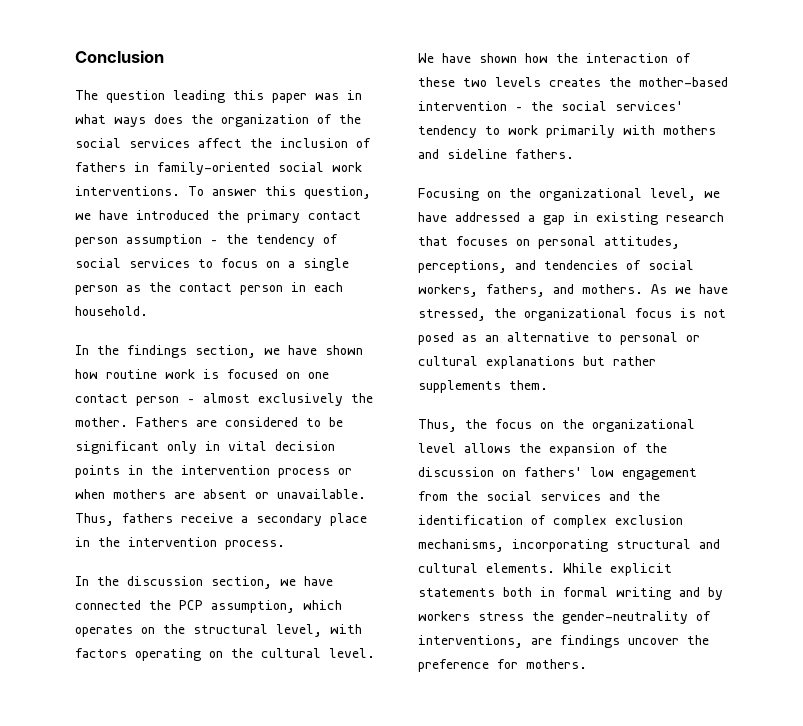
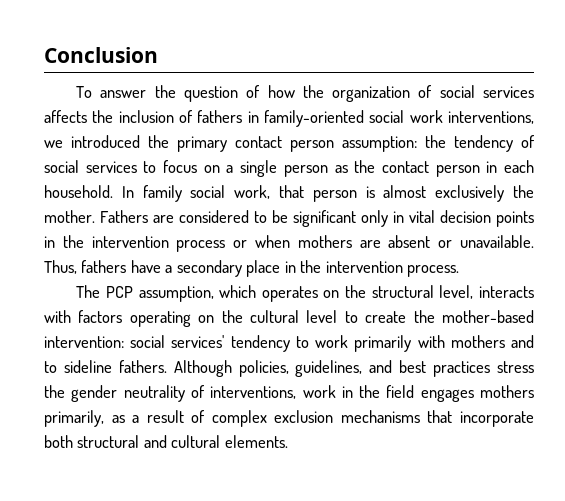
[75,90,362,103] [75,114,183,127] The question leading this paper was in what ways does -> [76,85,295,102] To answer the question of how
[339,114,361,124] [75,138,242,148] the social services affect -> [439,85,535,98] [44,110,87,123] social services affects
[75,186,371,199] [75,210,128,220] interventions. To answer this question, we have -> [448,111,534,124] [44,140,63,148] interventions, we
[126,234,218,247] assumption – -> [342,136,417,152] assumption:
[75,345,363,358] [75,369,329,379] [75,394,195,406] // In the findings section, we have shown how routine work is focused on one contact person – -> [121,185,375,202] In family social work, that person is
[181,513,233,523] receive -> [130,260,161,273] have
[75,576,333,589] [75,600,171,610] In the discussion section, we have connected the -> [76,285,101,298] The
(322, 630) none -> [478,286,534,298] interacts
[329,648,375,658] [418,53,691,63] [418,77,728,87] [418,101,553,111] level. We have shown how the interaction of these two levels creates the mother-based intervention – the -> [306,310,535,323] [44,336,124,348] level to create the mother-based intervention:
(439, 154) none -> [44,361,57,373] to
[418,188,720,201] [418,212,724,225] [418,236,680,249] [418,260,694,273] [418,284,728,297] [418,308,726,321] [418,332,700,345] [418,356,656,369] [418,380,548,393] [418,419,695,432] [418,443,667,456] [418,467,697,480] [418,491,660,501] [418,515,683,528] [418,539,720,552] [418,563,672,576] [418,587,723,600] [418,611,711,624] [418,635,709,648] [418,659,587,672] // Focusing on the organizational level, we have addressed a gap in existing research that focuses on personal attitudes, perceptions, and tendencies of social workers, fathers, and mothers. As we have stressed, the organizational focus is not posed as an alternative to personal or cultural explanations but rather supplements them. // Thus, the focus on the organizational level allows the expansion of the discussion on fathers' low engagement from the social services and the identification of complex exclusion mechanisms, incorporating structural and cultural elements. While explicit statements both in formal writing and by workers stress the gender-neutrality of interventions, are findings uncover the preference for mothers. -> [173,360,535,377] [44,385,534,402] [44,410,534,427] [44,435,288,448] Although policies, guidelines, and best practices stress the gender neutrality of interventions, work in the field engages mothers primarily, as a result of complex exclusion mechanisms that incorporate both structural and cultural elements.

